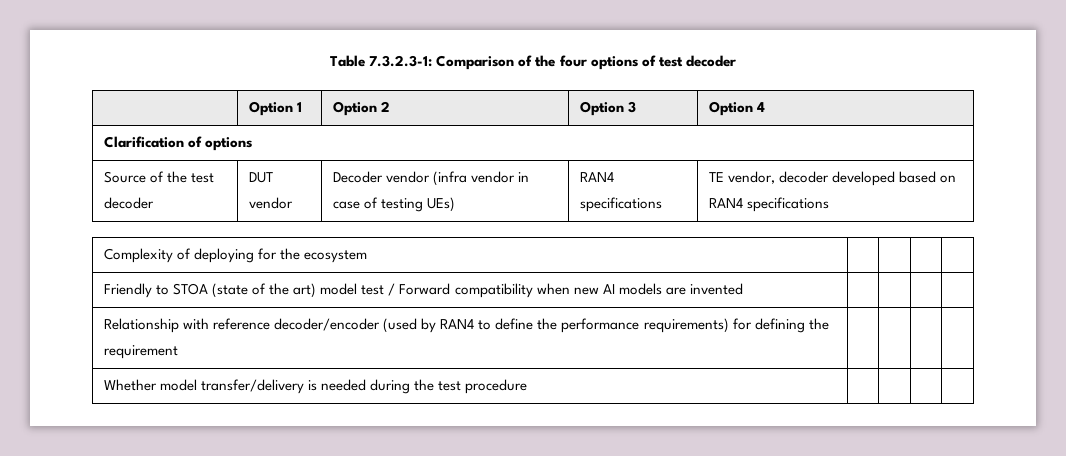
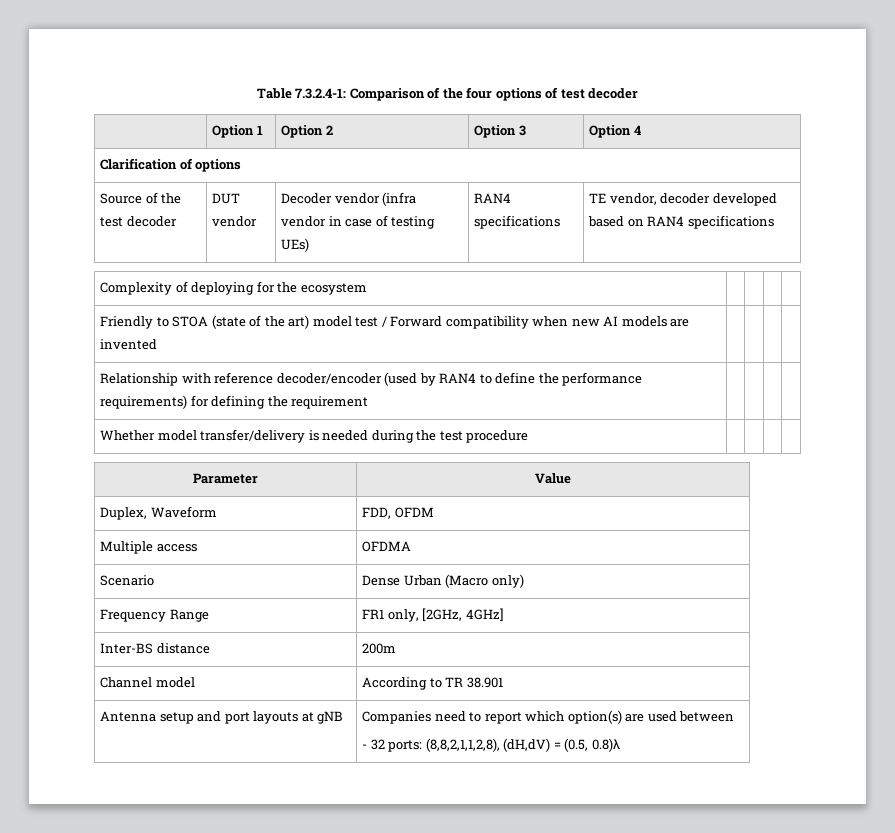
[369,55,433,67] 7.3.2.3-1: -> [295,88,347,99] 7.3.2.4-1:
(528, 386) none -> [193,473,258,484] [535,473,571,484] [99,506,217,520] [361,507,434,519] [99,541,197,554] [361,541,411,552] [99,575,154,586] [361,574,524,588] [99,609,209,622] [361,608,504,622] [99,643,210,654] [361,643,396,654] [99,677,195,688] [361,677,503,690] [99,711,344,724] [361,710,735,724] [361,738,620,752] // Parameter | Value // Duplex, Waveform | FDD, OFDM // Multiple access | OFDMA // Scenario | Dense Urban (Macro only) // Frequency Range | FR1 only, [2GHz, 4GHz] // Inter-BS distance | 200m // Channel model | According to TR 38.901 // Antenna setup and port layouts at gNB | Companies need to report which option(s) are used between // - 32 ports: (8,8,2,1,1,2,8), (dH,dV) = (0.5, 0.8)λ

